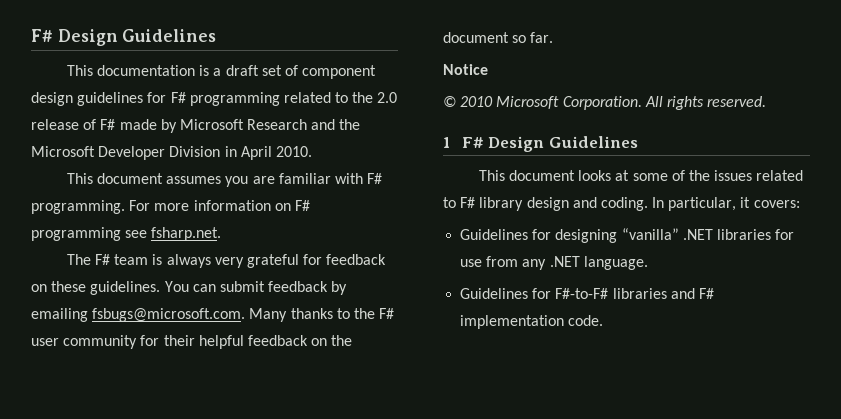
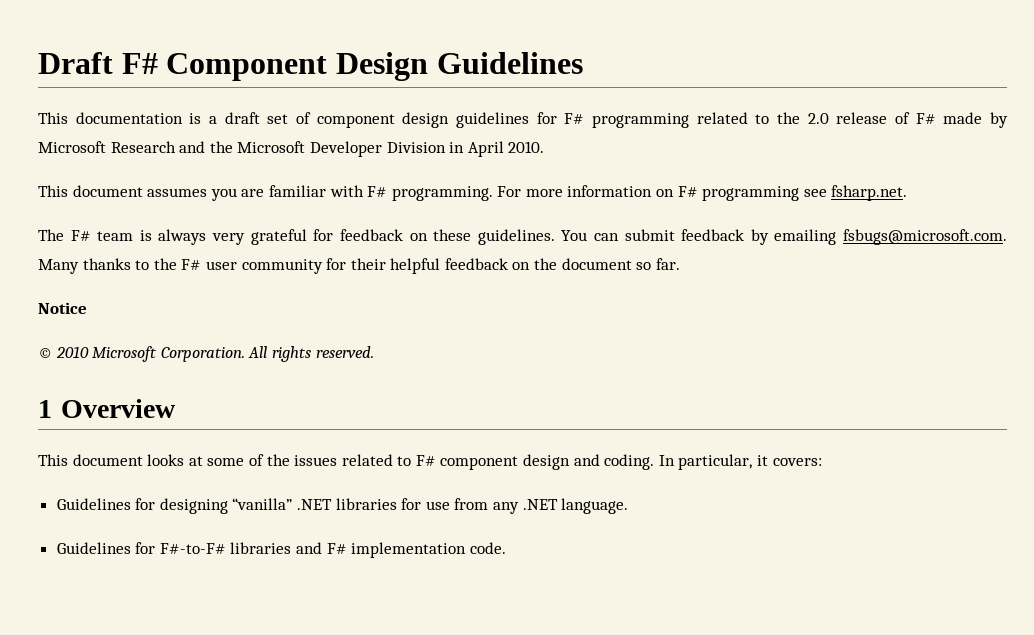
[31,29,53,42] F# -> [38,52,328,81] Draft F# Component
[461,136,638,152] F# Design Guidelines -> [60,399,176,418] Overview
[479,197,524,211] library -> [440,456,519,470] component

